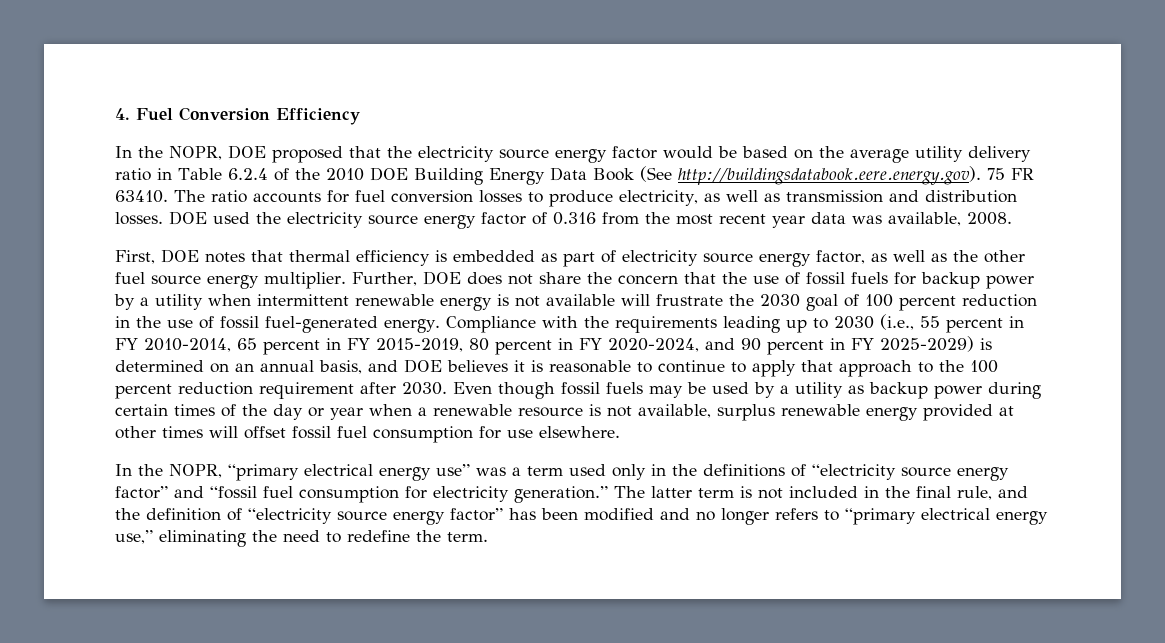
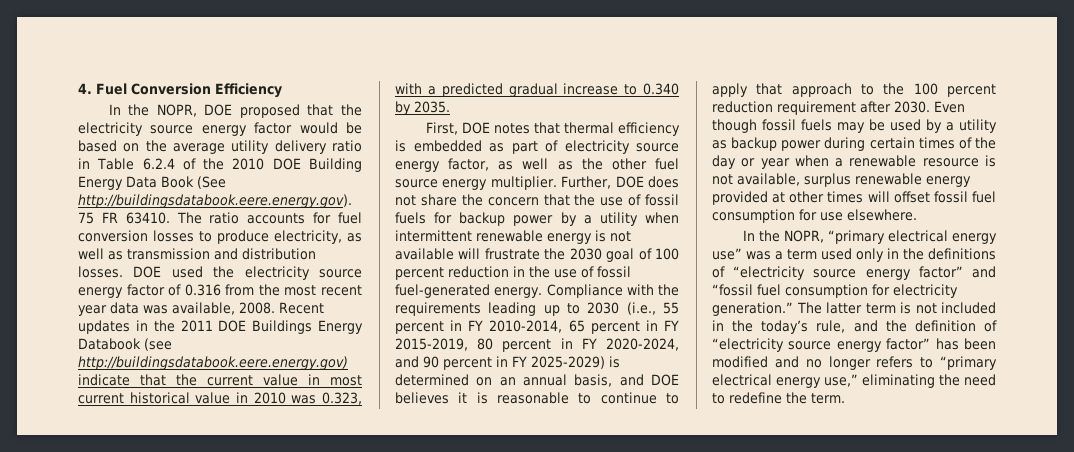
(1012, 218) none -> [279,302,324,314] [78,320,363,334] [78,338,172,351] [78,356,348,370] [78,374,362,386] [78,392,362,405] [395,83,679,97] [395,101,450,115] Recent updates in the 2011 DOE Buildings Energy Databook (see http://buildingsdatabook.eere.energy.gov) indicate that the current value in most current historical value in 2010 was 0.323, with a predicted gradual increase to 0.340 by 2035.
[916,486,951,498] final -> [761,320,809,334] today’s

